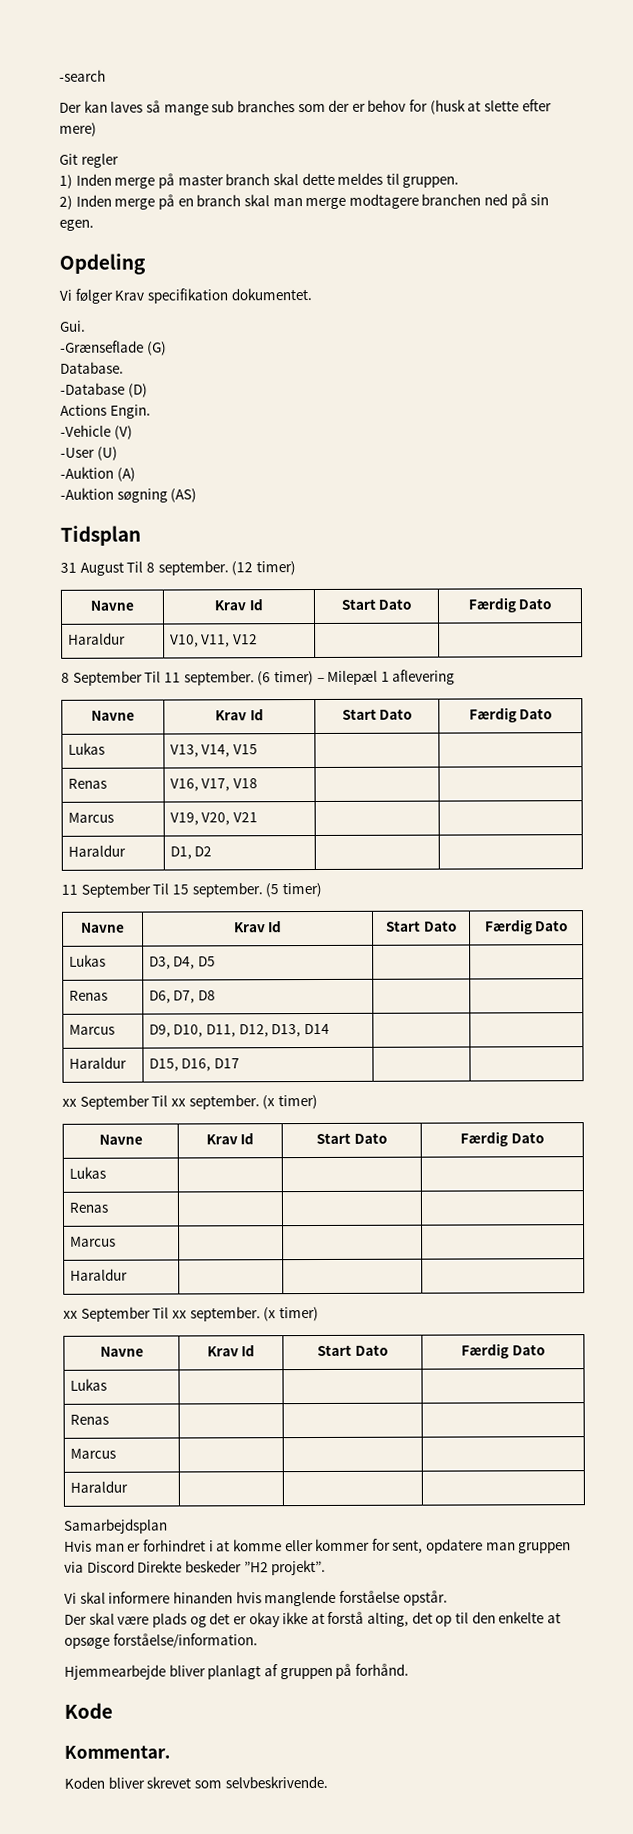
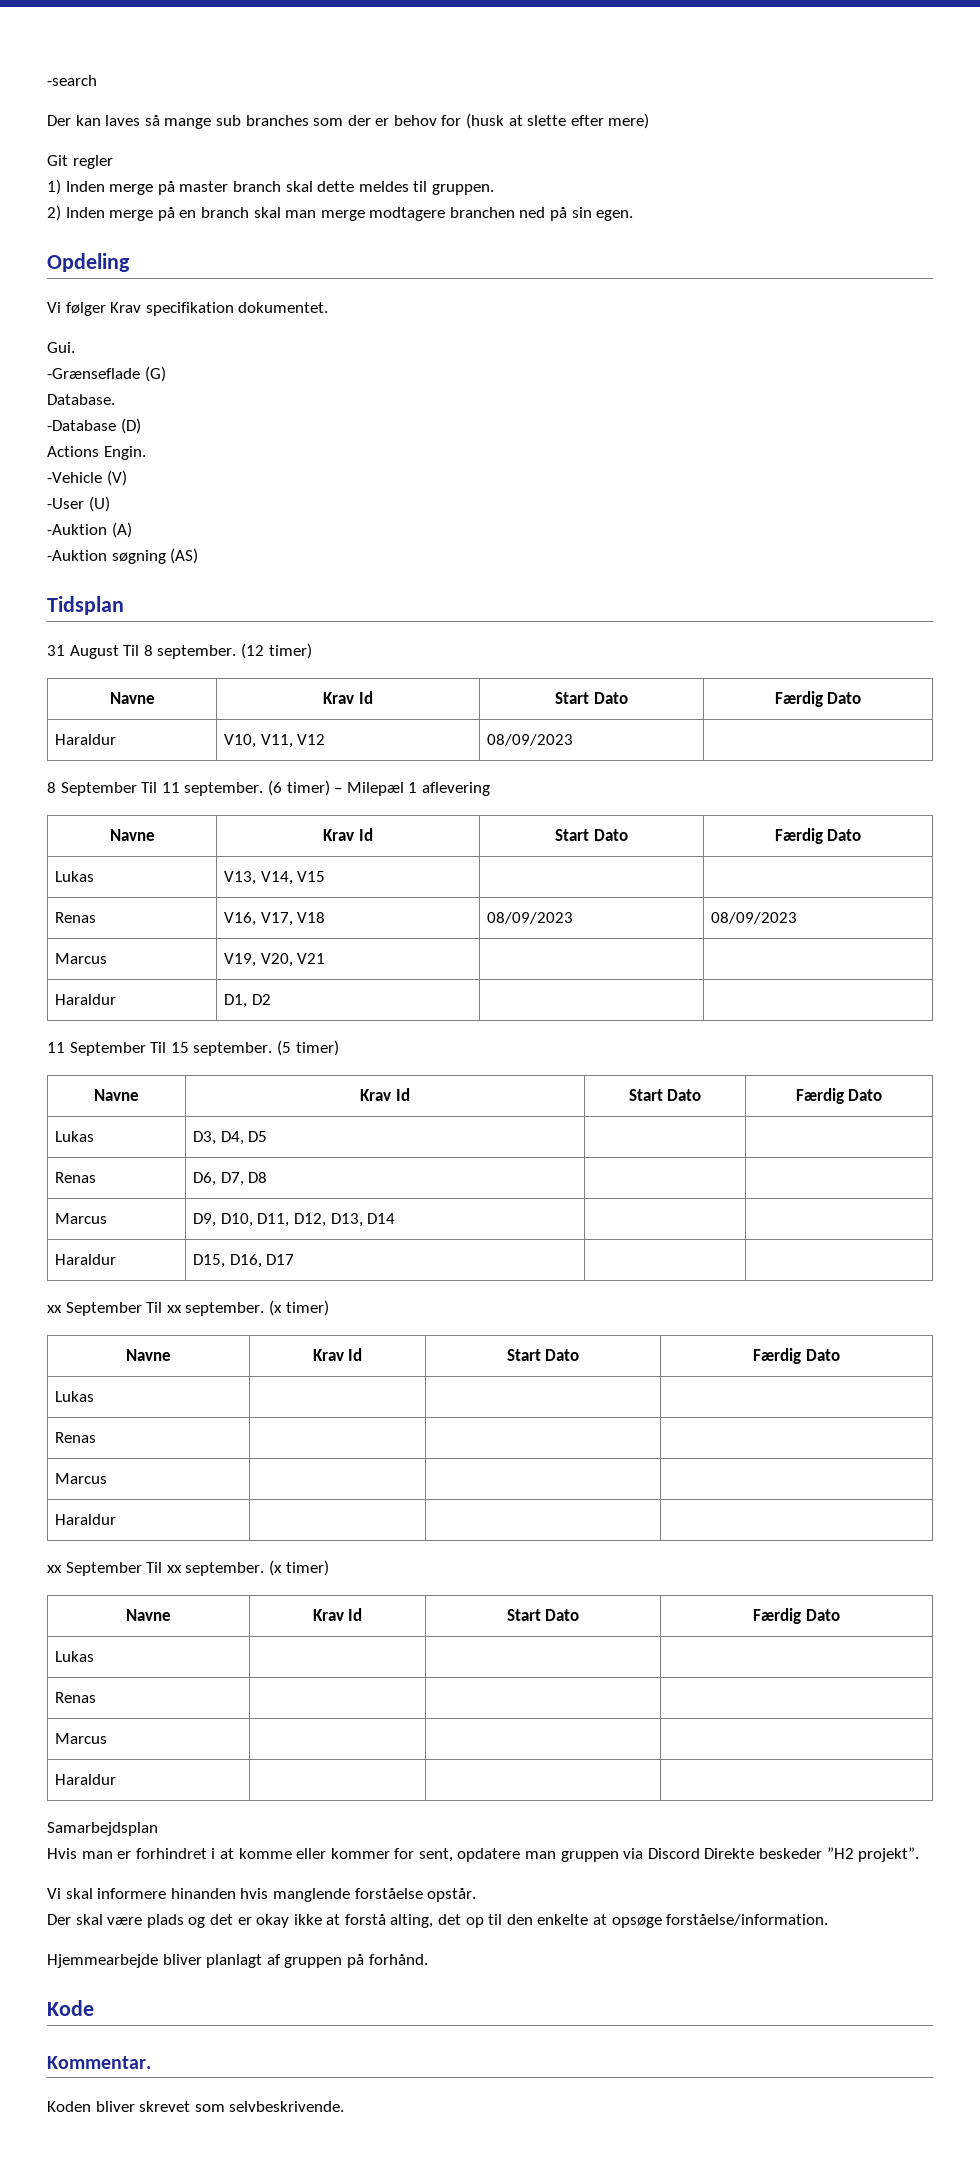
(258, 639) none -> [487,734,574,746] 08/09/2023
(258, 783) | -> [487,912,574,924] [711,912,798,924] 08/09/2023 | 08/09/2023

